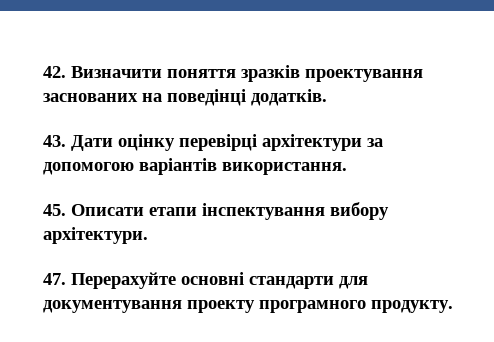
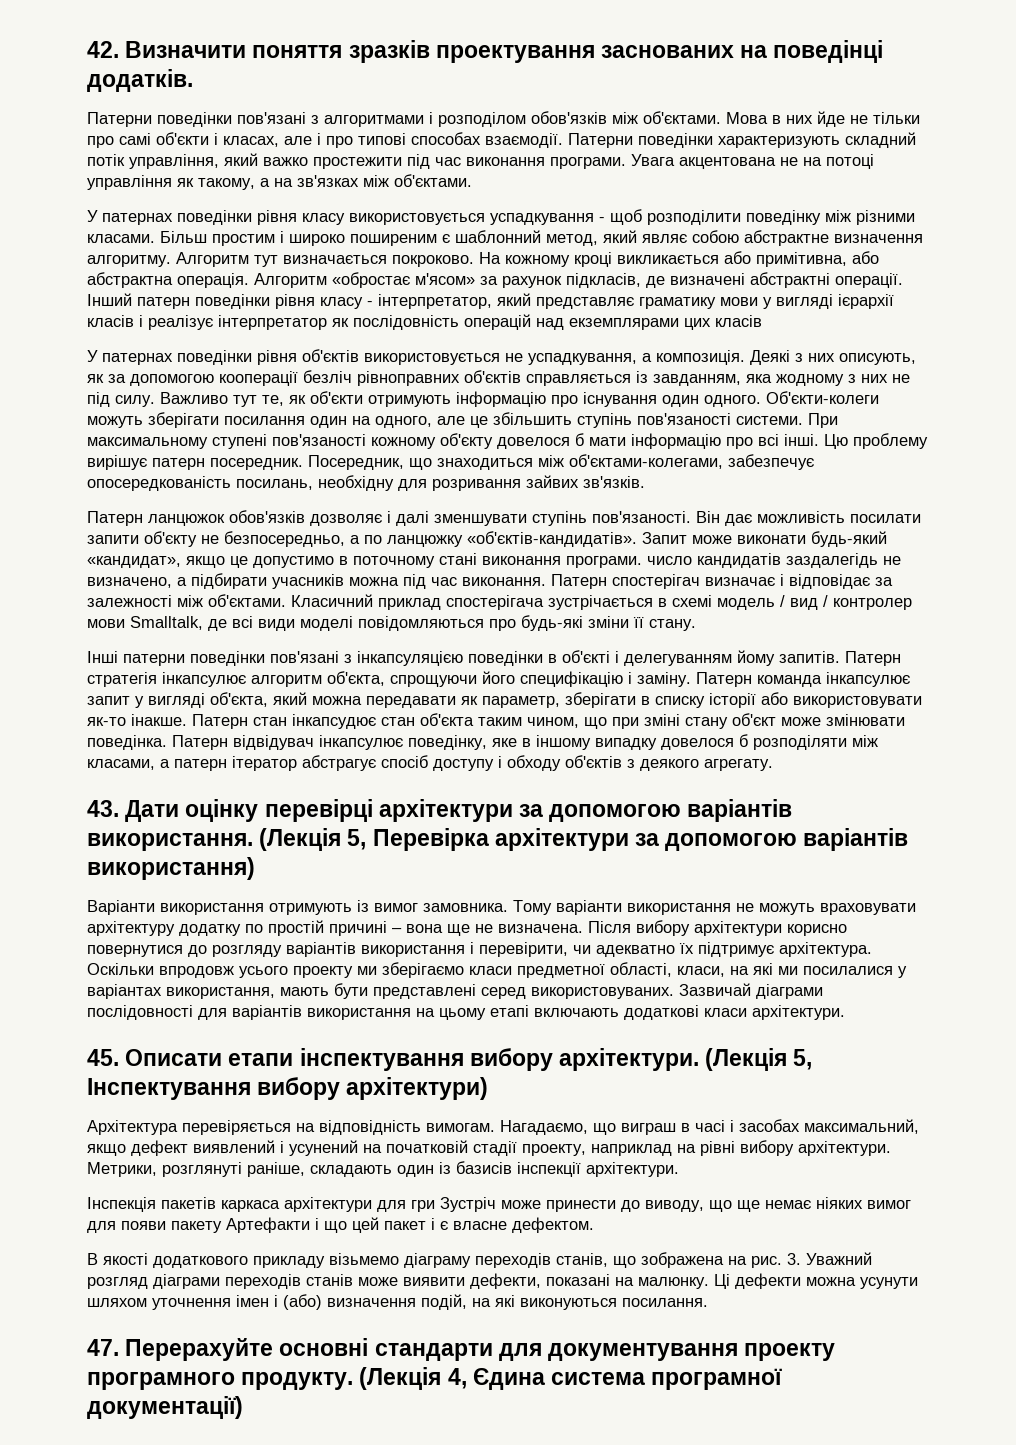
(327, 97) none -> [87,111,920,127] [87,132,916,148] [87,153,874,169] [87,174,472,190] [87,209,915,225] [87,230,923,246] [87,251,879,267] [87,272,903,288] [87,293,894,309] [87,314,762,330] [87,349,916,365] [87,370,910,386] [87,391,879,407] [87,412,838,428] [87,433,928,449] [87,454,814,470] [87,475,645,491] [87,510,921,526] [87,531,887,547] [87,553,901,568] [87,573,893,589] [87,594,912,610] [87,615,696,631] [87,650,901,666] [87,671,910,687] [87,692,922,708] [87,713,905,729] [87,734,878,750] [87,755,773,771] // Патерни поведінки пов'язані з алгоритмами і розподілом обов'язків між об'єктами. Мова в них йде не тільки про самі об'єкти і класах, але і про типові способах взаємодії. Патерни поведінки характеризують складний потік управління, який важко простежити під час виконання програми. Увага акцентована не на потоці управління як такому, а на зв'язках між об'єктами. // У патернах поведінки рівня класу використовується успадкування - щоб розподілити поведінку між різними класами. Більш простим і широко поширеним є шаблонний метод, який являє собою абстрактне визначення алгоритму. Алгоритм тут визначається покроково. На кожному кроці викликається або примітивна, або абстрактна операція. Алгоритм «обростає м'ясом» за рахунок підкласів, де визначені абстрактні операції. Інший патерн поведінки рівня класу - інтерпретатор, який представляє граматику мови у вигляді ієрархії класів і реалізує інтерпретатор як послідовність операцій над екземплярами цих класів // У патернах поведінки рівня об'єктів використовується не успадкування, а композиція. Деякі з них описують, як за допомогою кооперації безліч рівноправних об'єктів справляється із завданням, яка жодному з них не під силу. Важливо тут те, як об'єкти отримують інформацію про існування один одного. Об'єкти-колеги можуть зберігати посилання один на одного, але це збільшить ступінь пов'язаності системи. При максимальному ступені пов'язаності кожному об'єкту довелося б мати інформацію про всі інші. Цю проблему вирішує патерн посередник. Посередник, що знаходиться між об'єктами-колегами, забезпечує опосередкованість посилань, необхідну для розривання зайвих зв'язків. // Патерн ланцюжок обов'язків дозволяє і далі зменшувати ступінь пов'язаності. Він дає можливість посилати запити об'єкту не безпосередньо, а по ланцюжку «об'єктів-кандидатів». Запит може виконати будь-який «кандидат», якщо це допустимо в поточному стані виконання програми. число кандидатів заздалегідь не визначено, а підбирати учасників можна під час виконання. Патерн спостерігач визначає і відповідає за залежності між об'єктами. Класичний приклад спостерігача зустрічається в схемі модель / вид / контролер мови Smalltalk, де всі види моделі повідомляються про будь-які зміни її стану. // Інші патерни поведінки пов'язані з інкапсуляцією поведінки в об'єкті і делегуванням йому запитів. Патерн стратегія інкапсулює алгоритм об'єкта, спрощуючи його специфікацію і заміну. Патерн команда інкапсулює запит у вигляді об'єкта, який можна передавати як параметр, зберігати в списку історії або використовувати як-то інакше. Патерн стан інкапсудює стан об'єкта таким чином, що при зміні стану об'єкт може змінювати поведінка. Патерн відвідувач інкапсулює поведінку, яке в іншому випадку довелося б розподіляти між класами, а патерн ітератор абстрагує спосіб доступу і обходу об'єктів з деякого агрегату.
(347, 168) none -> [259,828,909,851] [87,857,255,880] [87,900,916,915] [87,920,847,936] [87,942,872,957] [87,962,907,978] [87,983,823,999] [87,1005,845,1020] (Лекція 5, Перевірка архітектури за допомогою варіантів використання) // Варіанти використання отримують із вимог замовника. Тому варіанти використання не можуть враховувати архітектуру додатку по простій причині – вона ще не визначена. Після вибору архітектури корисно повернутися до розгляду варіантів використання і перевірити, чи адекватно їх підтримує архітектура. Оскільки впродовж усього проекту ми зберігаємо класи предметної області, класи, на які ми посилалися у варіантах використання, мають бути представлені серед використовуваних. Зазвичай діаграми послідовності для варіантів використання на цьому етапі включають додаткові класи архітектури.
(148, 235) none -> [705,1048,813,1071] [87,1077,489,1100] [87,1119,919,1135] [87,1140,891,1156] [87,1161,679,1177] [87,1197,911,1212] [87,1217,594,1233] [87,1252,872,1268] [87,1273,918,1289] [87,1294,708,1310] (Лекція 5, Інспектування вибору архітектури) // Архітектура перевіряється на відповідність вимогам. Нагадаємо, що виграш в часі і засобах максимальний, якщо дефект виявлений і усунений на початковій стадії проекту, наприклад на рівні вибору архітектури. Метрики, розглянуті раніше, складають один із базисів інспекції архітектури. // Інспекція пакетів каркаса архітектури для гри Зустріч може принести до виводу, що ще немає ніяких вимог для появи пакету Артефакти і що цей пакет і є власне дефектом. // В якості додаткового прикладу візьмемо діаграму переходів станів, що зображена на рис. 3. Уважний розгляд діаграми переходів станів може виявити дефекти, показані на малюнку. Ці дефекти можна усунути шляхом уточнення імен і (або) визначення подій, на які виконуються посилання.
(453, 306) none -> [359,1367,783,1390] [87,1396,243,1419] (Лекція 4, Єдина система програмної документації)

